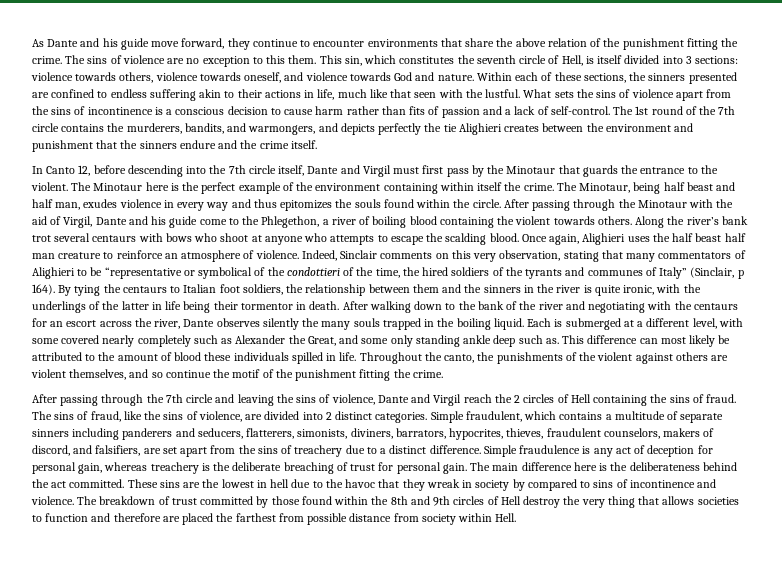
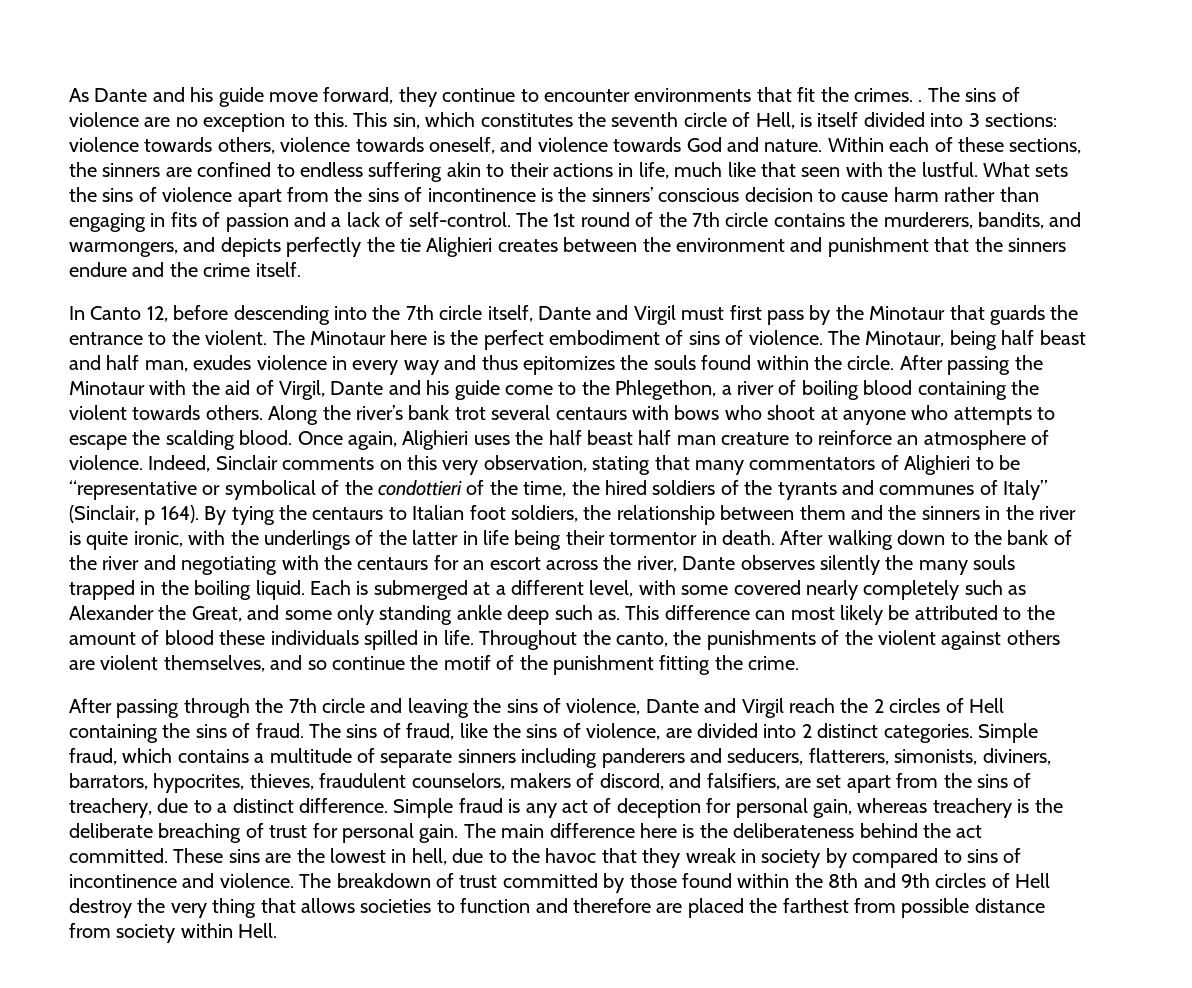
[465,38,739,50] [32,56,62,64] share the above relation of the punishment fitting the crime. -> [797,87,923,102] fit the crimes. .
[266,55,317,64] this them. -> [314,112,348,127] this.
[688,72,737,84] presented -> (161, 170) none
[166,109,173,115] a -> [558,187,653,202] the sinners’
(406, 110) none -> [69,213,166,232] engaging in
[238,182,554,194] example of the environment containing within itself the crime. -> [548,330,823,345] embodiment of sins of violence.
[573,199,616,211] through -> (1011, 365) none
[465,411,522,422] fraudulent, -> [69,748,117,765] fraud,
[294,445,343,457] treachery -> [69,798,152,818] treachery,
[519,445,581,454] fraudulence -> [458,798,503,813] fraud
[270,479,290,488] hell -> [411,848,447,865] hell,

